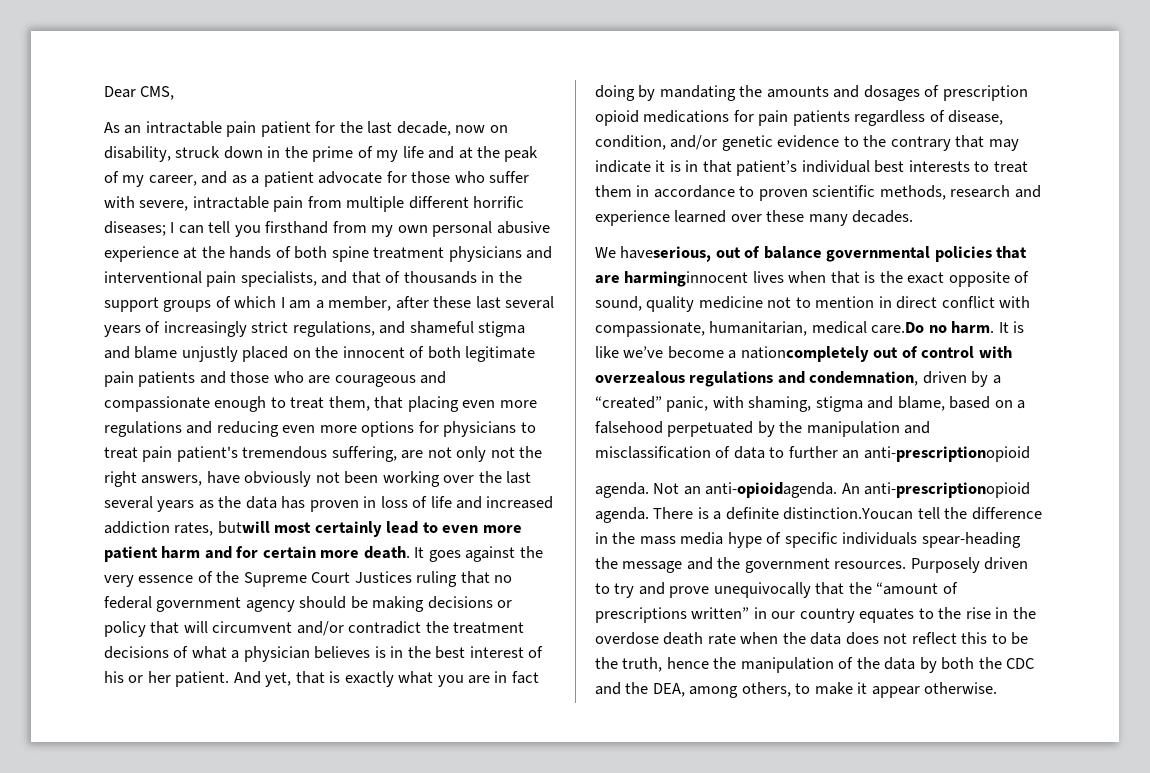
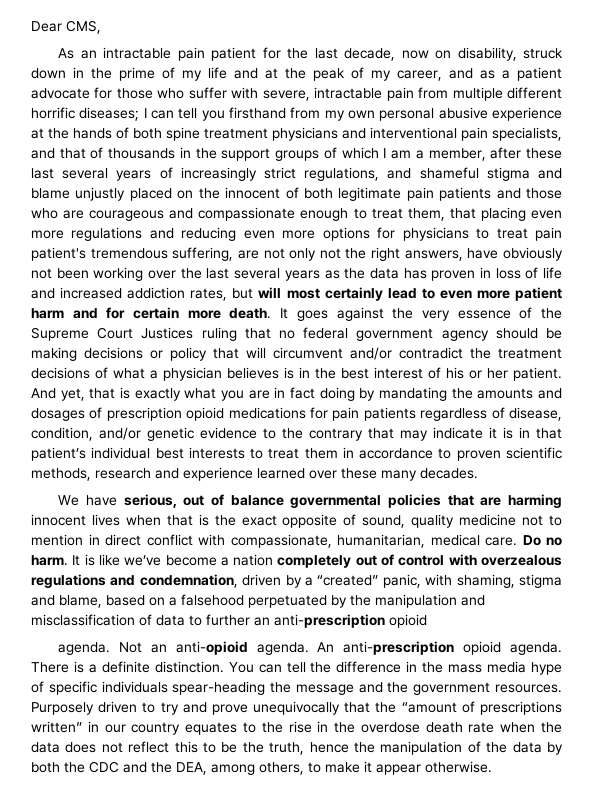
[217,521,270,534] butwill -> [232,287,282,299] but will
[620,246,712,262] haveserious, -> [85,494,177,508] have serious,
[624,271,749,287] harminginnocent -> [507,494,562,508] [31,514,86,526] harming innocent
[871,322,925,334] care.Do -> [485,535,541,546] care. Do
[740,346,869,362] nationcompletely -> [233,554,352,568] nation completely
[863,446,1030,462] anti-prescriptionopioid -> [274,614,427,628] anti-prescription opioid
[705,482,1031,498] anti-opioidagenda. An anti-prescriptionopioid -> [175,641,502,655] anti-opioid agenda. An anti-prescription opioid
[783,507,914,520] distinction.Youcan -> [154,661,282,673] distinction. You can

